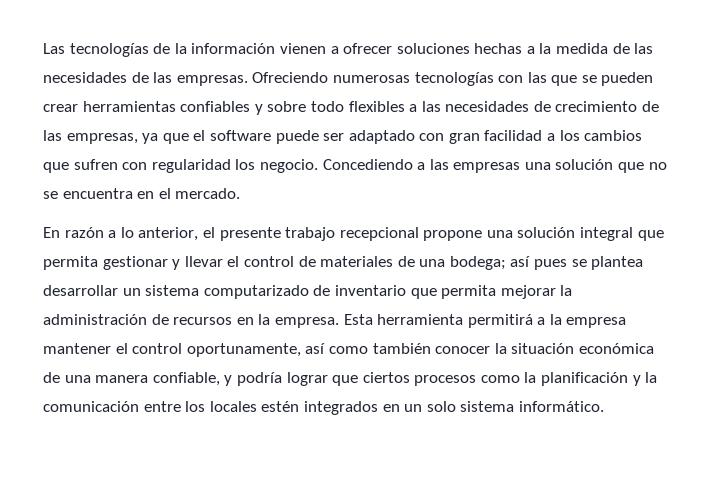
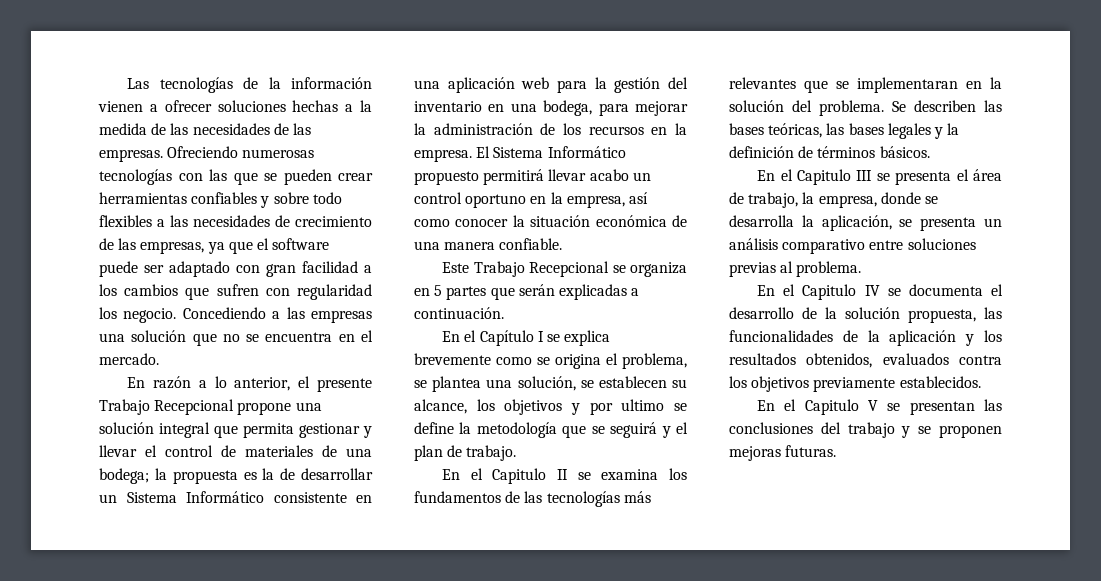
[285,227,419,241] trabajo recepcional -> [99,399,235,415] Trabajo Recepcional
[510,256,644,270] [43,285,497,299] así pues se plantea desarrollar un sistema computarizado de inventario que permita -> [154,468,373,484] [99,491,372,503] [414,77,688,93] [414,100,629,116] la propuesta es la de desarrollar un Sistema Informático consistente en una aplicación web para la gestión del inventario en una bodega, para
(169, 319) none -> [563,123,581,135] los
[343,314,627,328] [43,343,301,357] Esta herramienta permitirá a la empresa mantener el control oportunamente, -> [476,146,626,158] [414,169,651,185] [414,192,625,208] El Sistema Informático propuesto permitirá llevar acabo un control oportuno en la empresa,
[372,343,431,354] también -> (450, 223) none
[152,372,658,386] [43,401,604,415] confiable, y podría lograr que ciertos procesos como la planificación y la comunicación entre los locales estén integrados en un solo sistema informático. -> [499,238,563,250] [442,261,687,277] [414,284,640,300] [414,307,504,319] [442,330,611,346] [414,353,687,369] [414,376,687,392] [414,399,687,415] [414,422,688,438] [414,445,517,461] [442,468,687,484] [414,491,651,507] [729,77,1002,93] [729,100,1002,116] [729,123,960,139] [729,146,930,158] [757,169,1002,185] [729,192,938,208] [729,215,1002,231] [729,238,976,254] [729,261,862,277] [757,284,1003,300] [729,307,1002,323] [729,330,1002,346] [729,353,1002,368] [729,376,981,392] [757,399,1002,415] [729,422,1002,438] [729,445,837,461] confiable. // Este Trabajo Recepcional se organiza en 5 partes que serán explicadas a continuación. // En el Capítulo I se explica brevemente como se origina el problema, se plantea una solución, se establecen su alcance, los objetivos y por ultimo se define la metodología que se seguirá y el plan de trabajo. // En el Capitulo II se examina los fundamentos de las tecnologías más relevantes que se implementaran en la solución del problema. Se describen las bases teóricas, las bases legales y la definición de términos básicos. // En el Capitulo III se presenta el área de trabajo, la empresa, donde se desarrolla la aplicación, se presenta un análisis comparativo entre soluciones previas al problema. // En el Capitulo IV se documenta el desarrollo de la solución propuesta, las funcionalidades de la aplicación y los resultados obtenidos, evaluados contra los objetivos previamente establecidos. // En el Capitulo V se presentan las conclusiones del trabajo y se proponen mejoras futuras.

